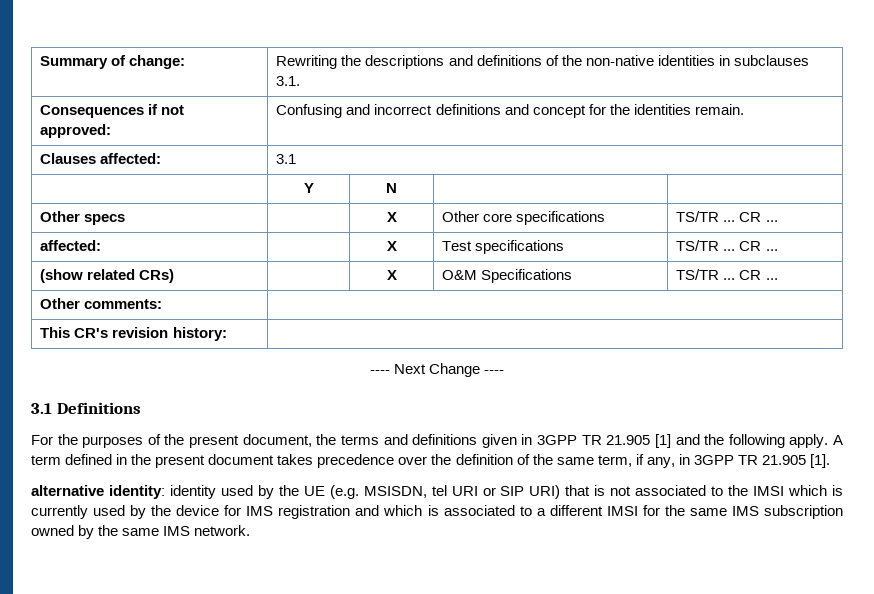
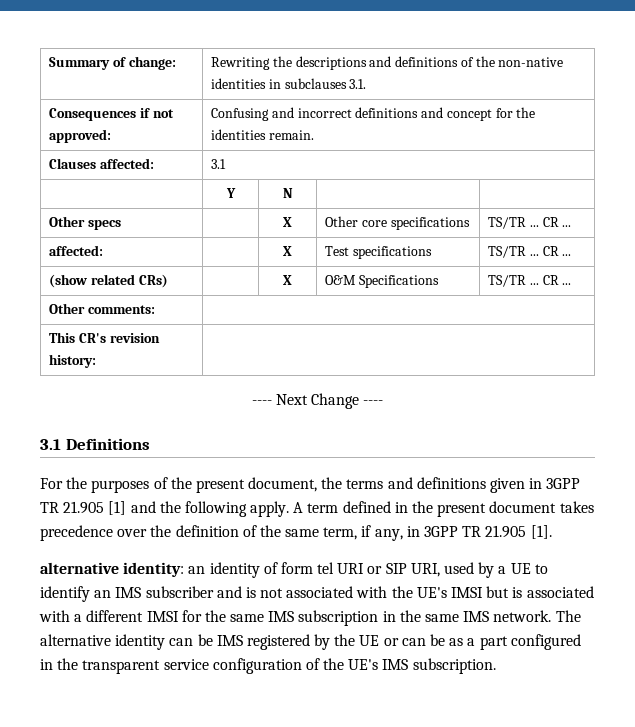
[169,485,844,499] [31,505,423,519] identity used by the UE (e.g. MSISDN, tel URI or SIP URI) that is not associated to the IMSI which is currently used by the device for IMS registration and which -> [188,562,548,578] [40,586,510,602] an identity of form tel URI or SIP URI, used by a UE to identify an IMS subscriber and is not associated with the UE's IMSI but
[519,506,532,516] to -> [39,610,70,622] with
[31,525,95,539] owned by -> [382,611,396,622] in
(251, 530) none -> [555,610,581,622] [40,634,581,650] [40,658,496,674] The alternative identity can be IMS registered by the UE or can be as a part configured in the transparent service configuration of the UE's IMS subscription.

